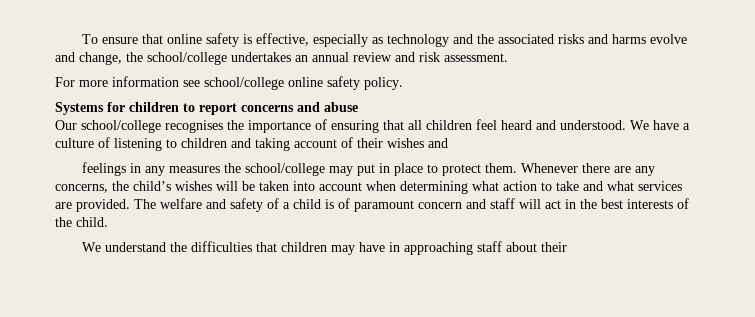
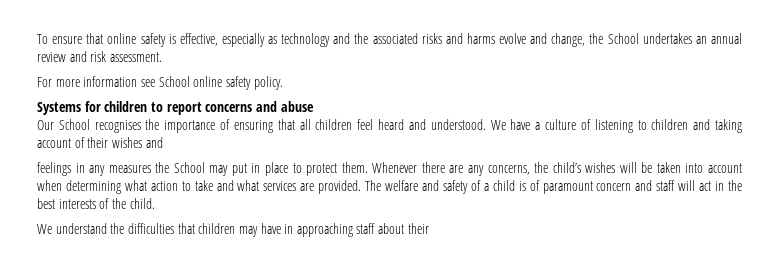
[147,52,227,65] school/college -> [607,33,639,44] School
[204,77,284,90] school/college -> [158,76,190,87] School
[81,120,161,133] school/college -> [58,119,90,130] School
[245,163,326,176] school/college -> [173,162,205,173] School

